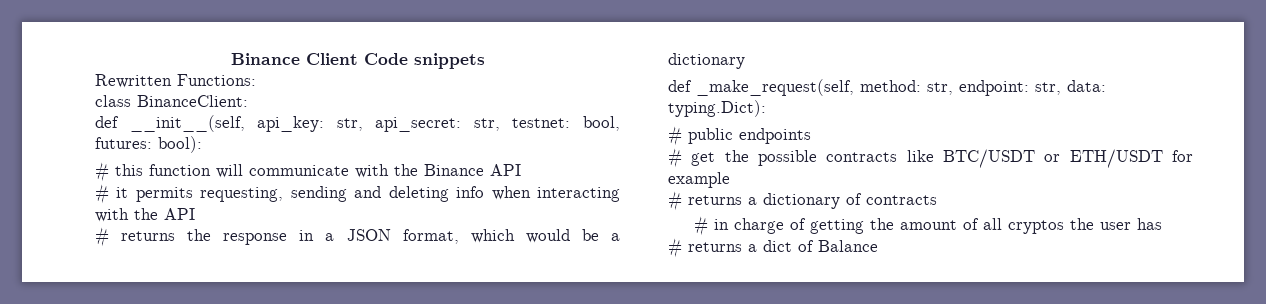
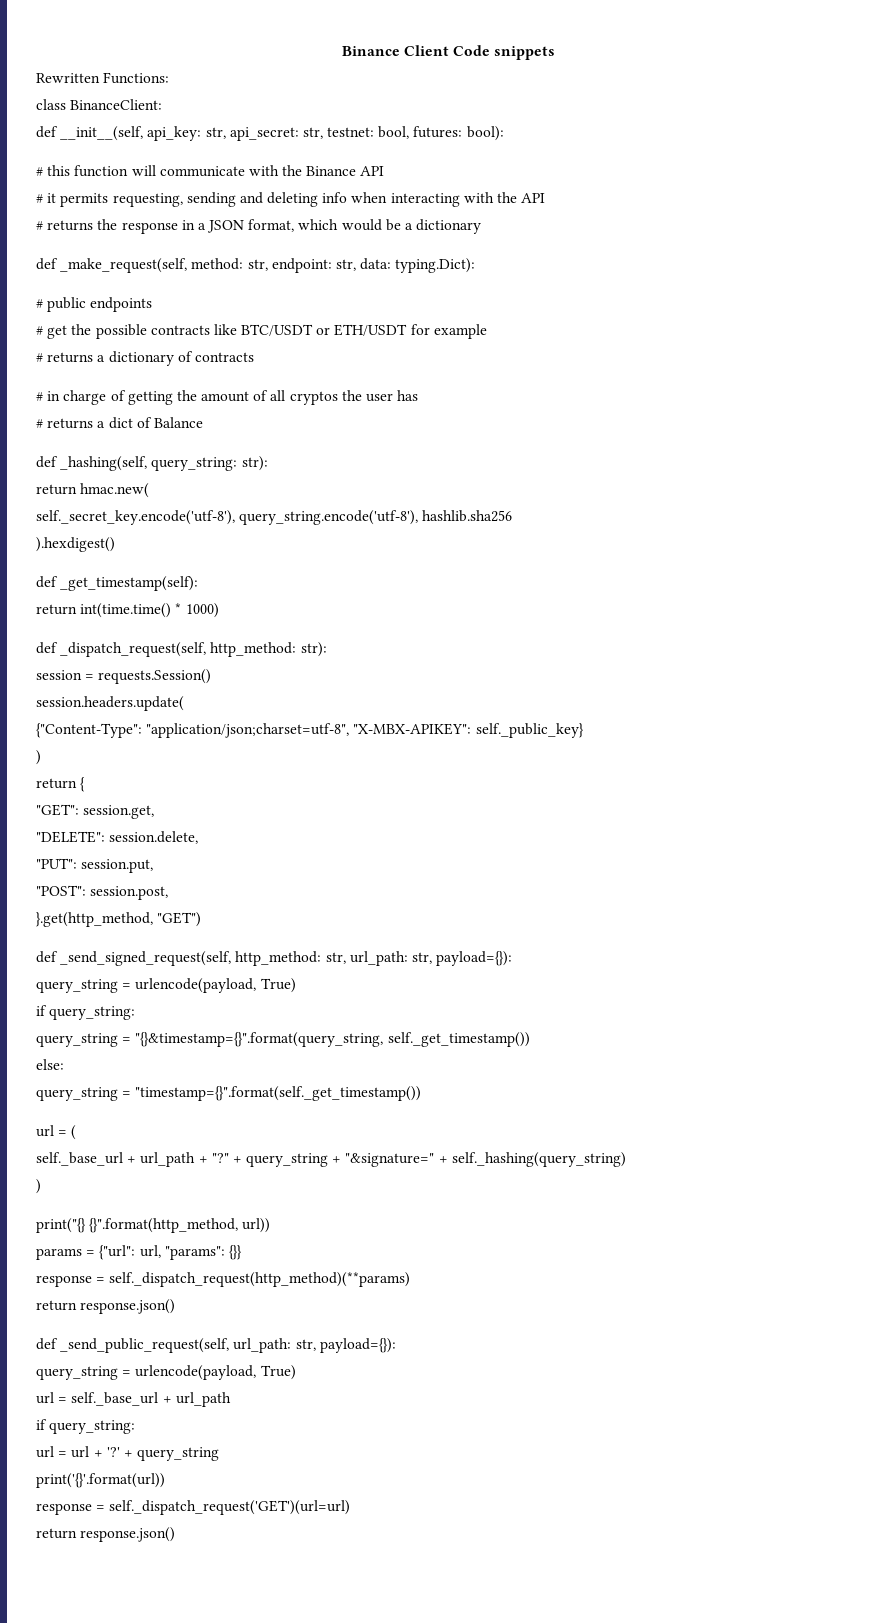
(878, 246) none -> [36,456,268,471] [36,483,150,498] [36,510,513,525] [36,537,115,552] [36,576,199,591] [36,603,219,618] [36,642,327,657] [36,669,212,684] [36,696,184,711] [36,723,584,738] [36,750,41,765] [36,777,86,792] [36,804,155,819] [36,831,199,844] [36,858,154,873] [36,885,169,900] [36,912,202,927] [36,951,513,966] [36,978,296,993] [36,1005,136,1020] [36,1032,530,1047] [36,1059,64,1070] [36,1086,422,1101] [36,1125,77,1140] [36,1152,626,1167] [36,1179,41,1194] [36,1218,271,1233] [36,1245,242,1260] [36,1272,411,1287] [36,1299,176,1314] [36,1338,396,1353] [36,1365,296,1380] [36,1392,231,1407] [36,1419,136,1434] [36,1446,220,1461] [36,1473,165,1488] [36,1500,351,1515] [36,1527,176,1542] // def _hashing(self, query_string: str): // return hmac.new( // self._secret_key.encode('utf-8'), query_string.encode('utf-8'), hashlib.sha256 // ).hexdigest() // def _get_timestamp(self): // return int(time.time() * 1000) // def _dispatch_request(self, http_method: str): // session = requests.Session() // session.headers.update( // {"Content-Type": "application/json;charset=utf-8", "X-MBX-APIKEY": self._public_key} // ) // return { // "GET": session.get, // "DELETE": session.delete, // "PUT": session.put, // "POST": session.post, // }.get(http_method, "GET") // def _send_signed_request(self, http_method: str, url_path: str, payload={}): // query_string = urlencode(payload, True) // if query_string: // query_string = "{}&timestamp={}".format(query_string, self._get_timestamp()) // else: // query_string = "timestamp={}".format(self._get_timestamp()) // url = ( // self._base_url + url_path + "?" + query_string + "&signature=" + self._hashing(query_string) // ) // print("{} {}".format(http_method, url)) // params = {"url": url, "params": {}} // response = self._dispatch_request(http_method)(**params) // return response.json() // def _send_public_request(self, url_path: str, payload={}): // query_string = urlencode(payload, True) // url = self._base_url + url_path // if query_string: // url = url + '?' + query_string // print('{}'.format(url)) // response = self._dispatch_request('GET')(url=url) // return response.json()

